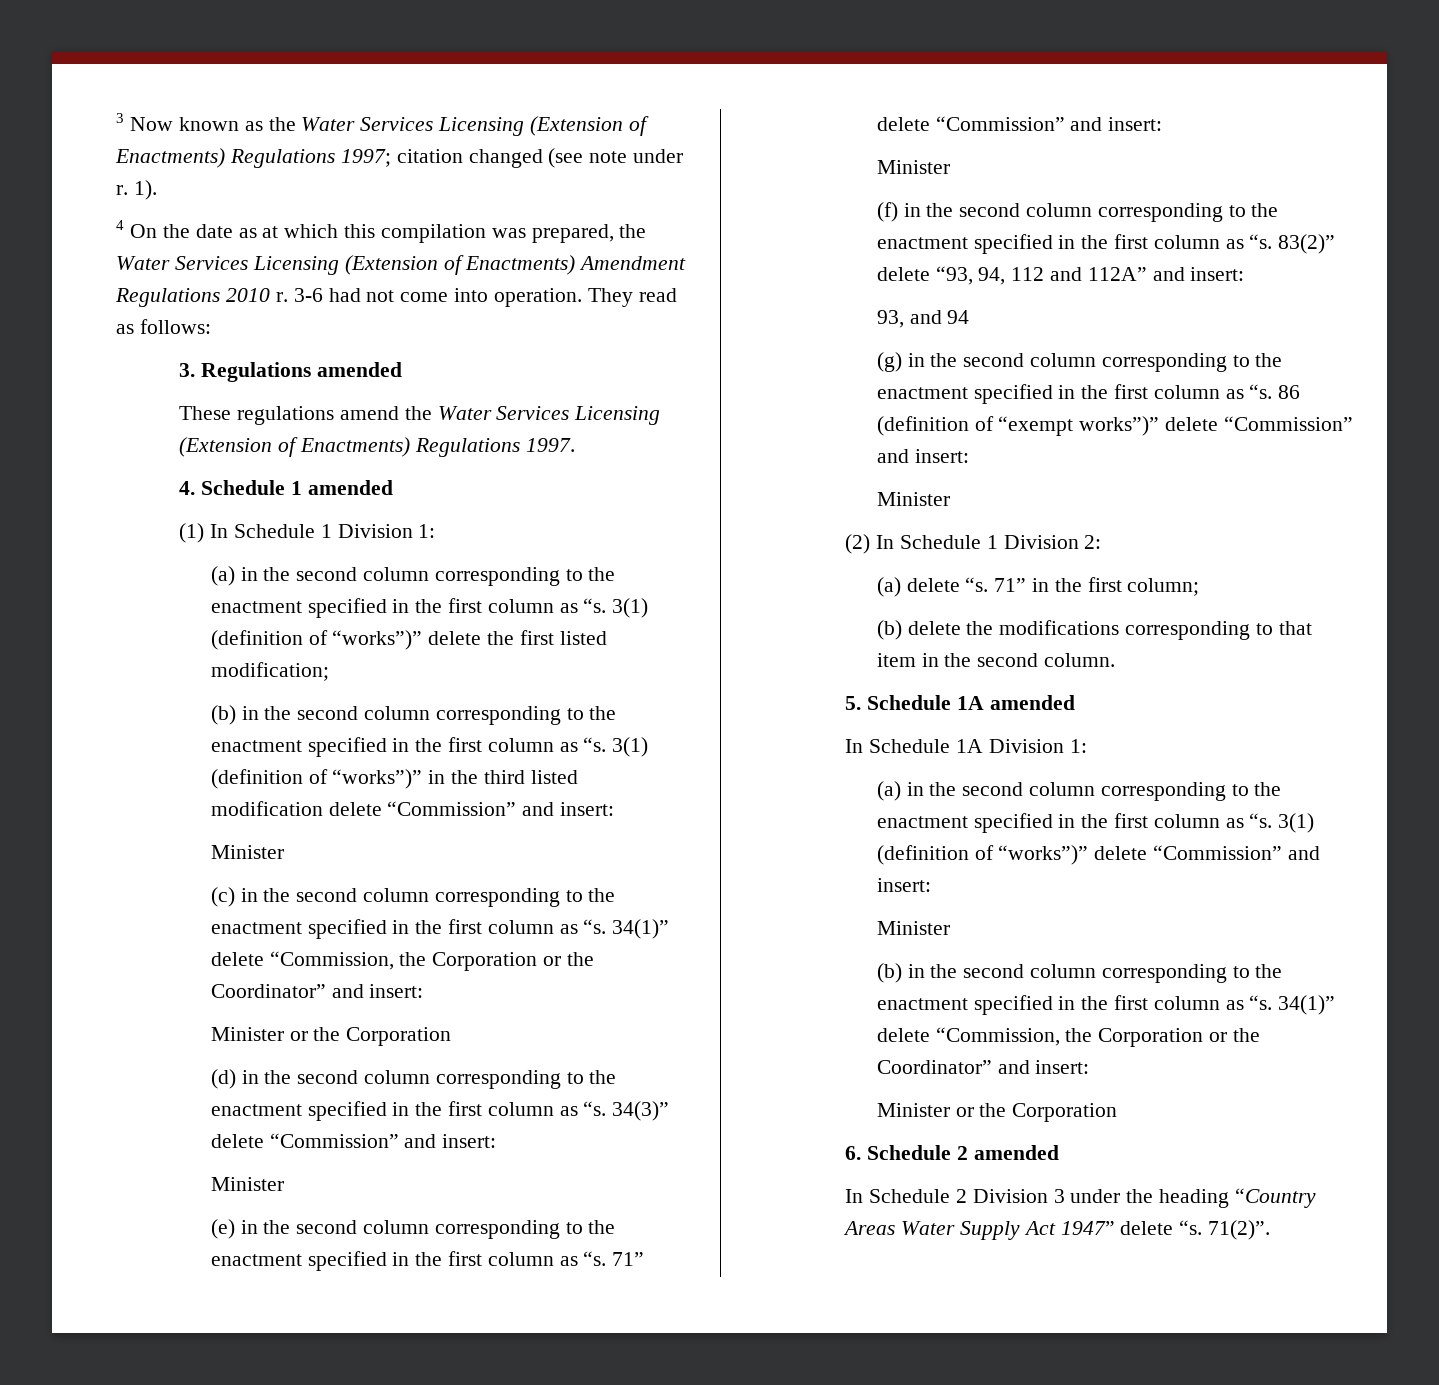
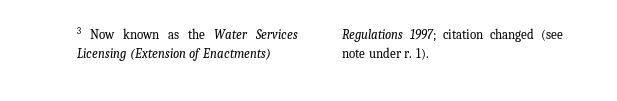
[116,220,647,243] [116,255,687,275] [115,288,677,307] [116,319,212,334] [179,362,402,382] [179,406,661,425] [179,437,575,457] [179,480,393,495] [179,523,436,543] [210,566,616,586] [210,598,649,618] [210,630,607,650] [210,662,329,681] [210,705,617,725] [210,737,649,757] [210,769,578,789] [210,801,615,816] [210,845,284,859] [210,887,616,907] [210,919,670,939] [210,951,594,971] [210,984,424,998] [210,1027,452,1046] [210,1069,617,1089] [210,1101,670,1121] [210,1133,497,1148] [210,1177,284,1191] [210,1219,616,1239] [210,1251,645,1271] [876,116,1163,131] [876,160,950,174] [876,202,1279,222] [876,234,1336,254] [876,266,1245,285] [876,310,970,328] [876,352,1283,372] [876,384,1301,404] [876,416,1353,436] [876,449,969,463] [876,492,950,506] [845,534,1102,554] [876,577,1200,597] [876,620,1312,640] [876,653,1116,667] [845,695,1075,710] [845,739,1087,753] [876,781,1282,801] [876,813,1315,833] [876,845,1320,865] [876,878,931,892] [876,921,950,935] [876,963,1283,983] [876,995,1336,1015] [876,1027,1260,1047] [876,1060,1090,1074] [876,1103,1118,1122] [845,1145,1059,1160] [845,1188,1316,1208] [843,1220,1270,1240] // 4 On the date as at which this compilation was prepared, the Water Services Licensing (Extension of Enactments) Amendment Regulations 2010 r. 3-6 had not come into operation. They read as follows: // 3. Regulations amended // These regulations amend the Water Services Licensing (Extension of Enactments) Regulations 1997. // 4. Schedule 1 amended // (1) In Schedule 1 Division 1: // (a) in the second column corresponding to the enactment specified in the first column as “s. 3(1) (definition of “works”)” delete the first listed modification; // (b) in the second column corresponding to the enactment specified in the first column as “s. 3(1) (definition of “works”)” in the third listed modification delete “Commission” and insert: // Minister // (c) in the second column corresponding to the enactment specified in the first column as “s. 34(1)” delete “Commission, the Corporation or the Coordinator” and insert: // Minister or the Corporation // (d) in the second column corresponding to the enactment specified in the first column as “s. 34(3)” delete “Commission” and insert: // Minister // (e) in the second column corresponding to the enactment specified in the first column as “s. 71” delete “Commission” and insert: // Minister // (f) in the second column corresponding to the enactment specified in the first column as “s. 83(2)” delete “93, 94, 112 and 112A” and insert: // 93, and 94 // (g) in the second column corresponding to the enactment specified in the first column as “s. 86 (definition of “exempt works”)” delete “Commission” and insert: // Minister // (2) In Schedule 1 Division 2: // (a) delete “s. 71” in the first column; // (b) delete the modifications corresponding to that item in the second column. // 5. Schedule 1A amended // In Schedule 1A Division 1: // (a) in the second column corresponding to the enactment specified in the first column as “s. 3(1) (definition of “works”)” delete “Commission” and insert: // Minister // (b) in the second column corresponding to the enactment specified in the first column as “s. 34(1)” delete “Commission, the Corporation or the Coordinator” and insert: // Minister or the Corporation // 6. Schedule 2 amended // In Schedule 2 Division 3 under the heading “Country Areas Water Supply Act 1947” delete “s. 71(2)”. -> (429, 54) none

